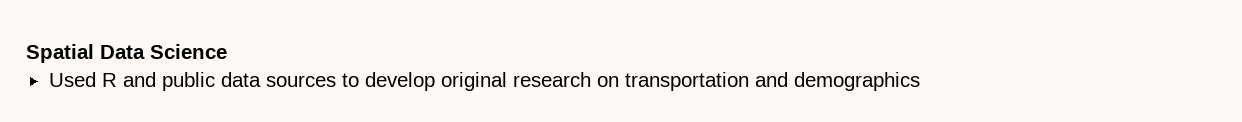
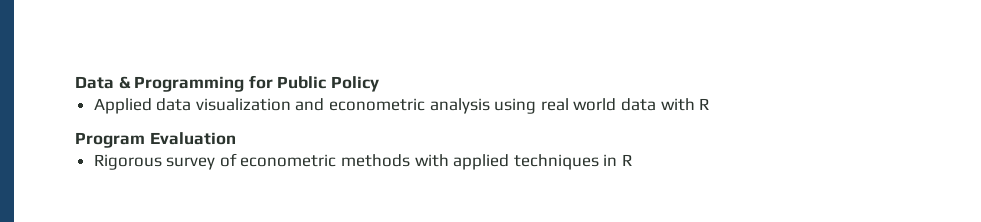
[26,44,227,63] [48,72,920,91] Spatial Data Science // Used R and public data sources to develop original research on transportation and demographics -> [75,75,379,92] [93,98,710,114] [75,132,236,148] [93,153,633,170] Data & Programming for Public Policy // Applied data visualization and econometric analysis using real world data with R // Program Evaluation // Rigorous survey of econometric methods with applied techniques in R

